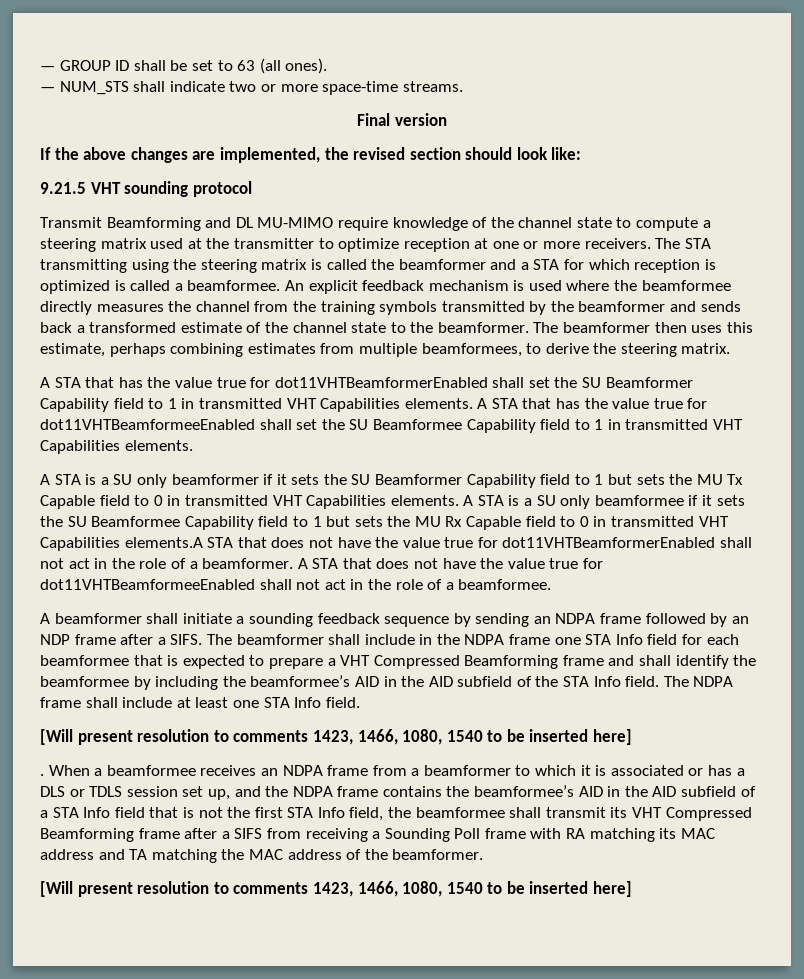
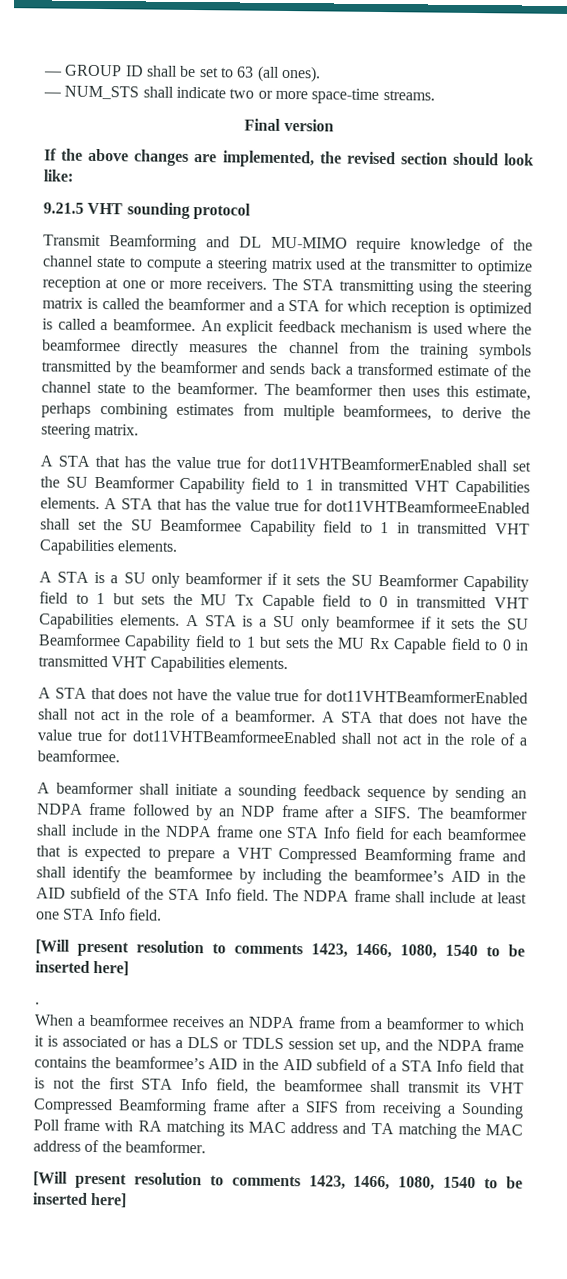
[124,537,203,548] elements.A -> [227,657,288,670] [38,687,51,699] elements. // A
(44, 775) none -> (40, 1003) //

